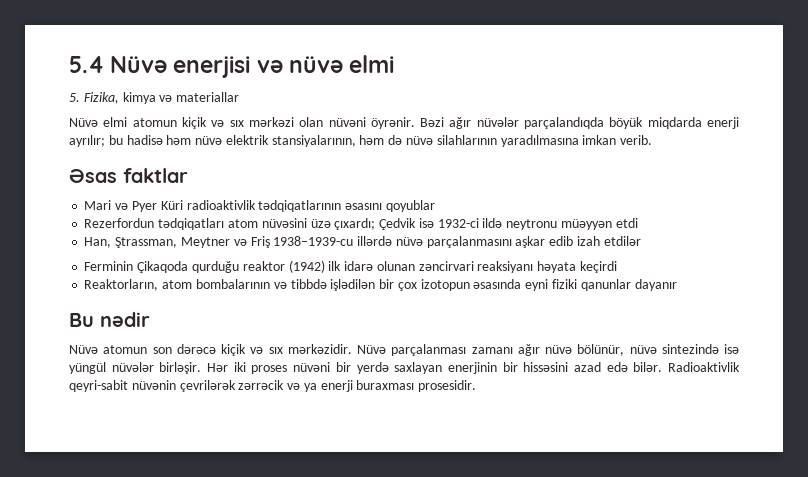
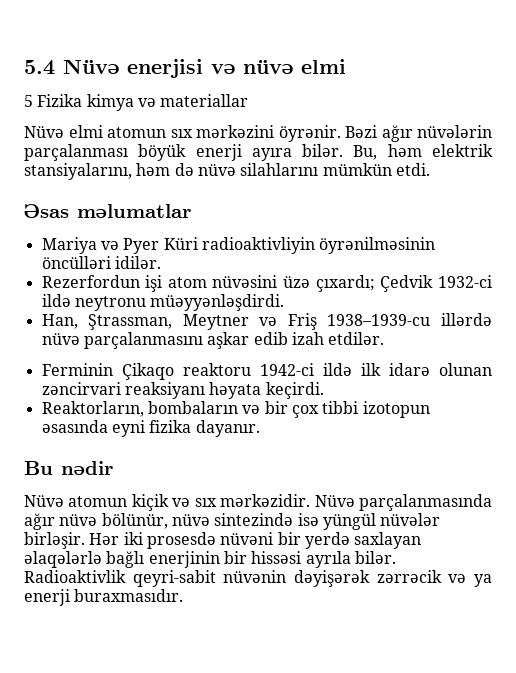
[69,92,119,104] 5. Fizika, -> [24,94,83,107] 5 Fizika
[181,117,739,129] [69,135,653,147] kiçik və sıx mərkəzi olan nüvəni öyrənir. Bəzi ağır nüvələr parçalandıqda böyük miqdarda enerji ayrılır; bu hadisə həm nüvə elektrik stansiyalarının, həm də nüvə silahlarının yaradılmasına imkan verib. -> [170,125,492,142] [24,144,493,161] [24,163,430,180] sıx mərkəzini öyrənir. Bəzi ağır nüvələrin parçalanması böyük enerji ayıra bilər. Bu, həm elektrik stansiyalarını, həm də nüvə silahlarını mümkün etdi.
[123,168,188,183] [84,200,112,210] faktlar // Mari -> [77,204,191,218] [41,237,97,254] məlumatlar // Mariya
[186,200,435,212] radioaktivlik tədqiqatlarının əsasını qoyublar -> [201,237,436,254] [41,256,161,269] radioaktivliyin öyrənilməsinin öncülləri idilər.
[158,218,225,230] tədqiqatları -> [145,275,163,292] işi
[418,218,434,228] isə -> (434, 283) none
[560,218,638,230] müəyyən etdi -> [150,294,285,311] müəyyənləşdirdi.
[603,236,641,246] etdilər -> [328,332,385,345] etdilər.
[137,260,325,273] Çikaqoda qurduğu reaktor (1942) -> [121,363,352,380] Çikaqo reaktoru 1942-ci ildə
[579,261,617,273] keçirdi -> [265,382,324,399] keçirdi.
[162,279,376,291] atom bombalarının və tibbdə işlədilən -> [147,401,261,414] bombaların və
(417, 286) none -> [322,401,359,414] tibbi
[551,279,677,291] fiziki qanunlar dayanır -> [149,420,260,437] fizika dayanır.
[152,344,216,354] son dərəcə -> (128, 501) none
[391,344,513,356] parçalanması zamanı -> [359,494,492,511] parçalanmasında
[251,365,288,374] proses -> [146,532,216,549] prosesdə
[447,362,628,374] enerjinin bir hissəsini azad edə -> [24,551,351,568] əlaqələrlə bağlı enerjinin bir hissəsi ayrıla
[179,380,236,392] çevrilərək -> [294,570,371,587] dəyişərək
[356,380,477,392] buraxması prosesidir. -> [74,589,184,602] buraxmasıdır.

